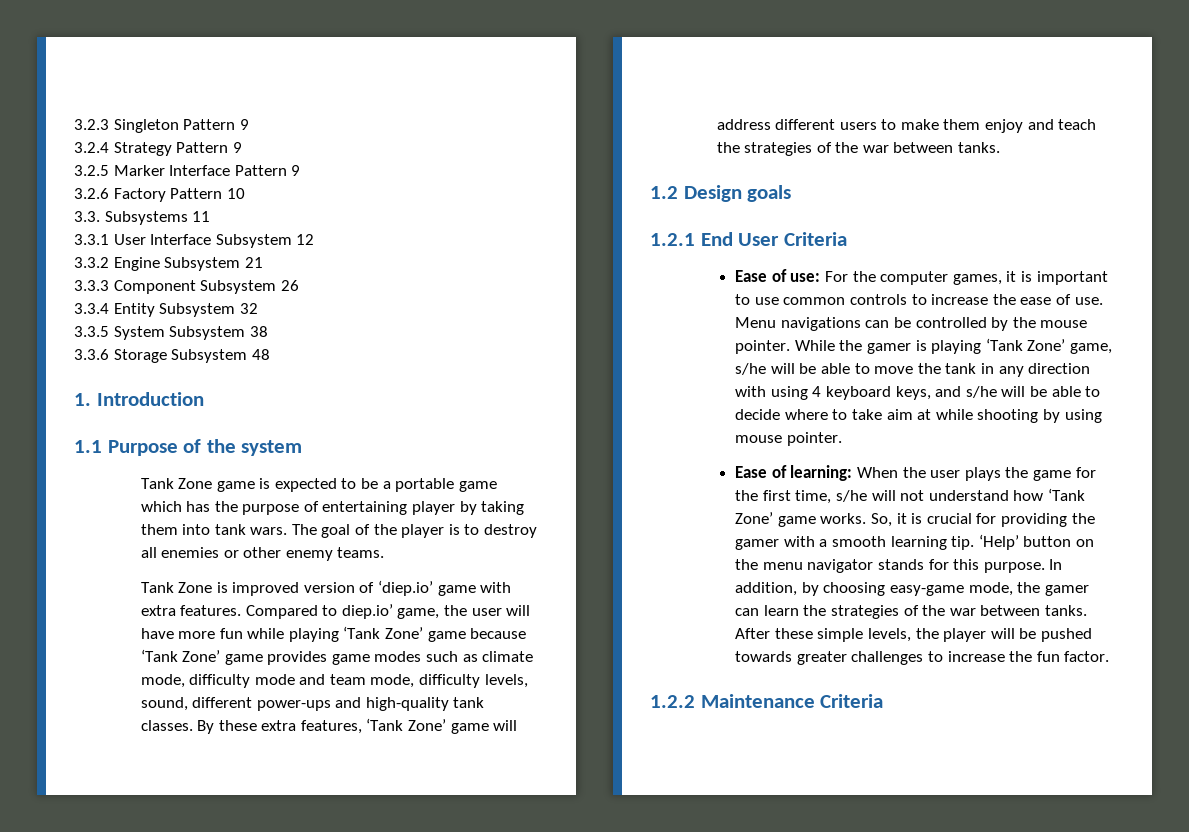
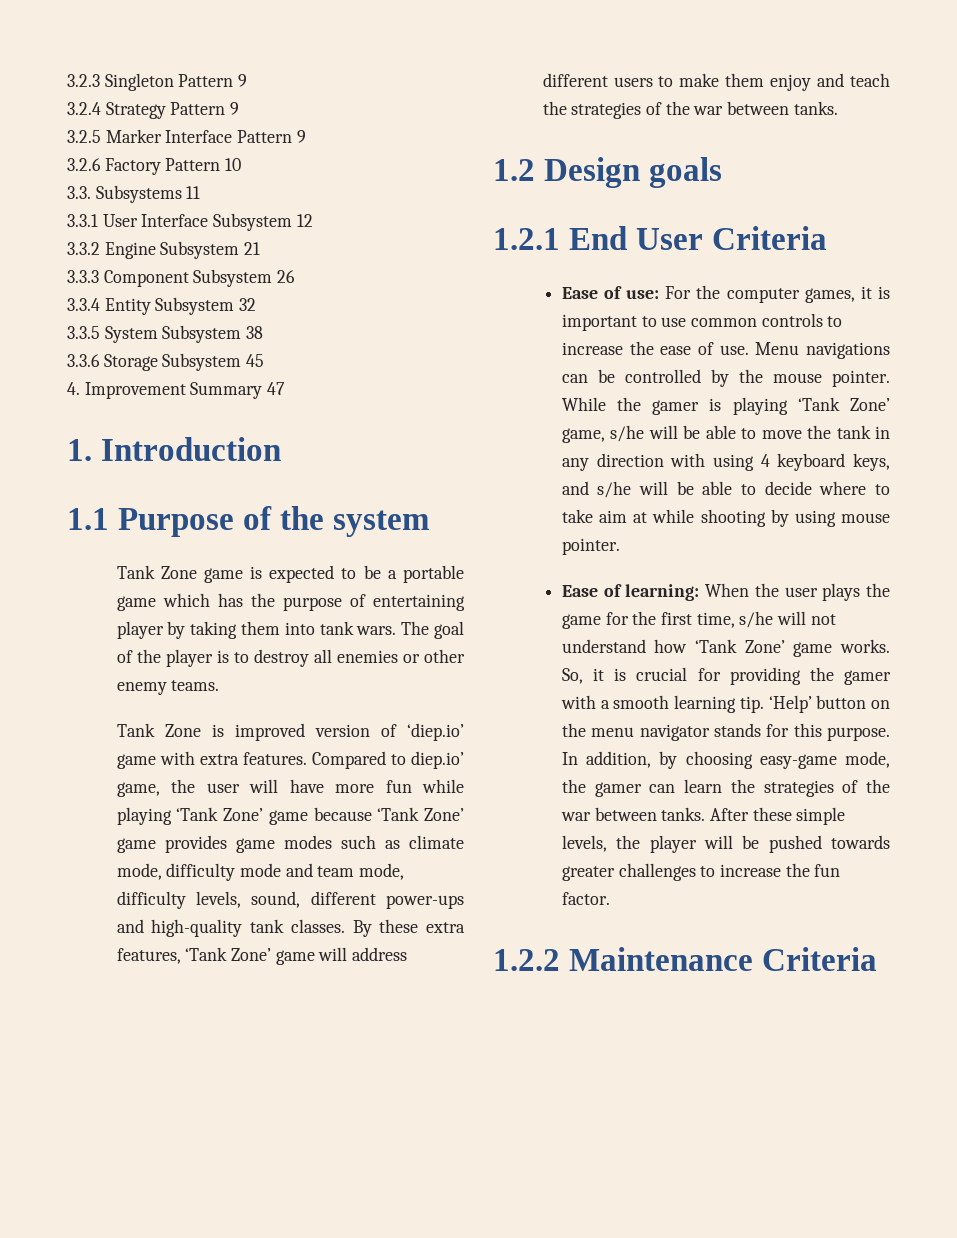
[251,349,270,360] 48 -> [246,354,265,367] [67,382,286,399] 45 // 4. Improvement Summary 47

